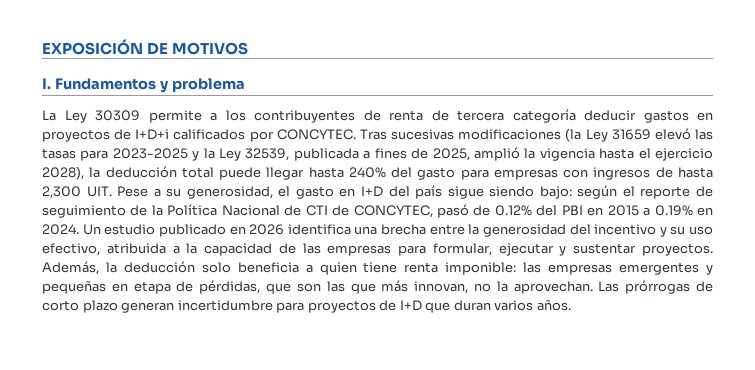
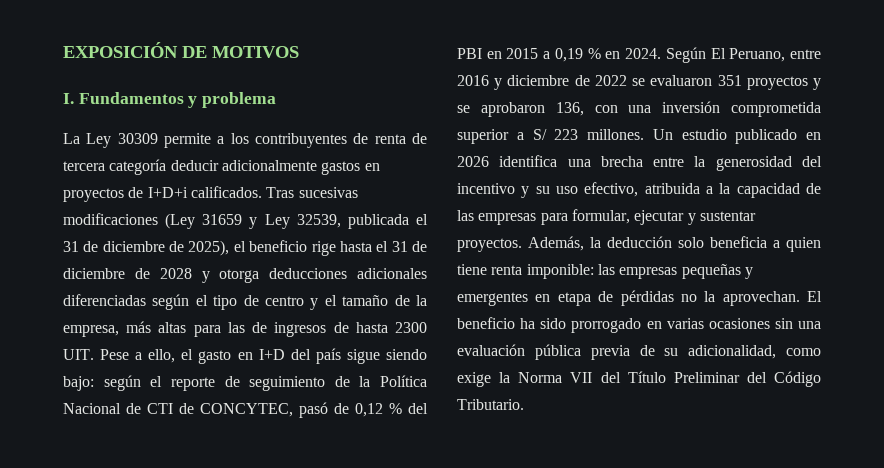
(636, 115) none -> [221,160,317,171] adicionalmente
[173,128,714,142] [42,147,714,161] [42,166,589,180] calificados por CONCYTEC. Tras sucesivas modificaciones (la Ley 31659 elevó las tasas para 2023-2025 y la Ley 32539, publicada a fines de 2025, amplió la vigencia hasta el ejercicio 2028), la deducción total puede llegar hasta 240% del gasto para empresas con -> [190,186,358,198] [63,213,428,229] [63,240,428,256] [63,268,428,283] [63,294,427,310] [63,321,268,337] calificados. Tras sucesivas modificaciones (Ley 31659 y Ley 32539, publicada el 31 de diciembre de 2025), el beneficio rige hasta el 31 de diciembre de 2028 y otorga deducciones adicionales diferenciadas según el tipo de centro y el tamaño de la empresa, más altas para las de
[42,186,81,199] 2,300 -> [395,322,428,333] 2300
[166,186,273,199] su generosidad, -> [148,349,176,363] ello,
[494,205,532,216] 0.12% -> [355,403,402,417] 0,12 %
[654,205,714,216] [42,224,79,235] 0.19% en 2024. -> [554,47,821,63] [457,75,821,90] [457,101,821,117] [457,129,644,144] 0,19 % en 2024. Según El Peruano, entre 2016 y diciembre de 2022 se evaluaron 351 proyectos y se aprobaron 136, con una inversión comprometida superior a S/ 223 millones.
[619,262,713,275] [42,280,713,294] [42,300,571,313] emergentes y pequeñas en etapa de pérdidas, que son las que más innovan, no la aprovechan. Las prórrogas de corto plazo generan incertidumbre para proyectos de I+D que duran varios años. -> [681,264,753,279] [457,290,822,306] [457,317,821,333] [457,344,821,360] [457,371,821,387] [457,399,524,410] pequeñas y emergentes en etapa de pérdidas no la aprovechan. El beneficio ha sido prorrogado en varias ocasiones sin una evaluación pública previa de su adicionalidad, como exige la Norma VII del Título Preliminar del Código Tributario.

